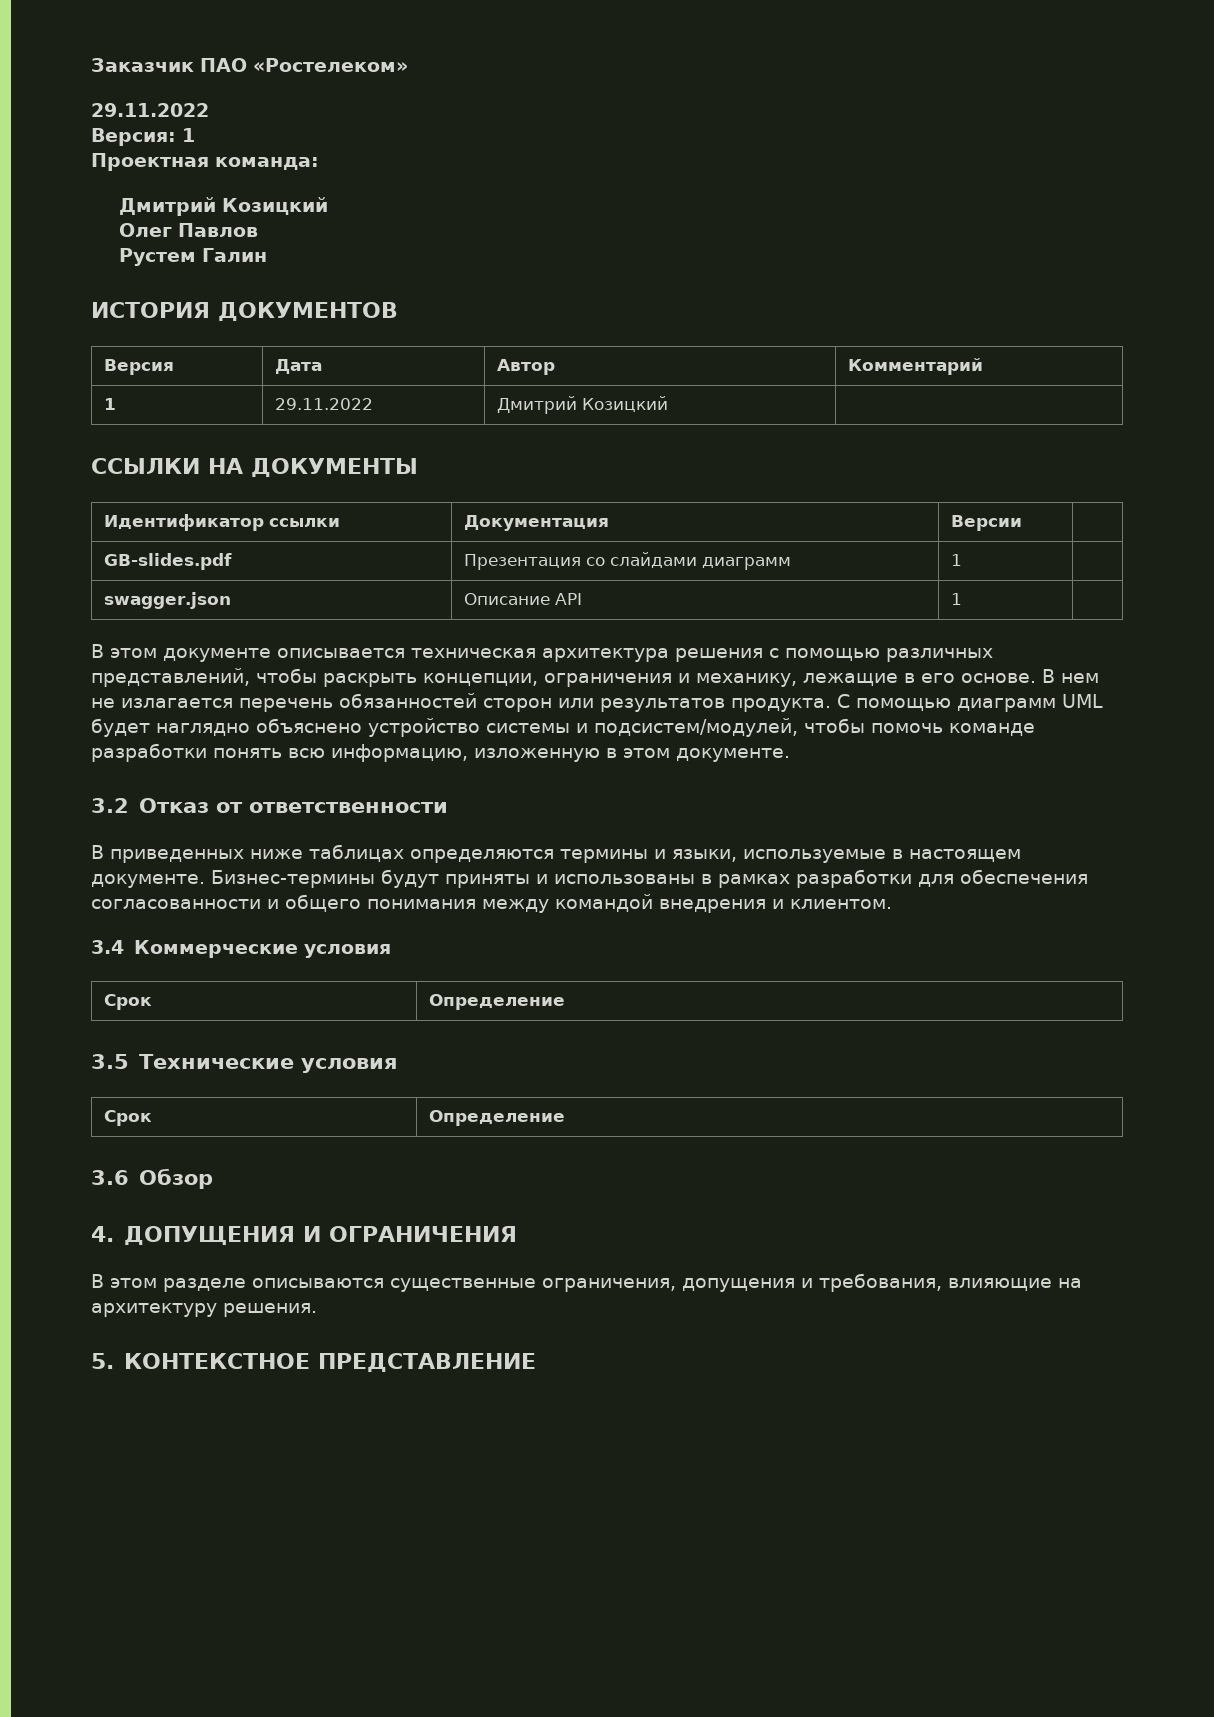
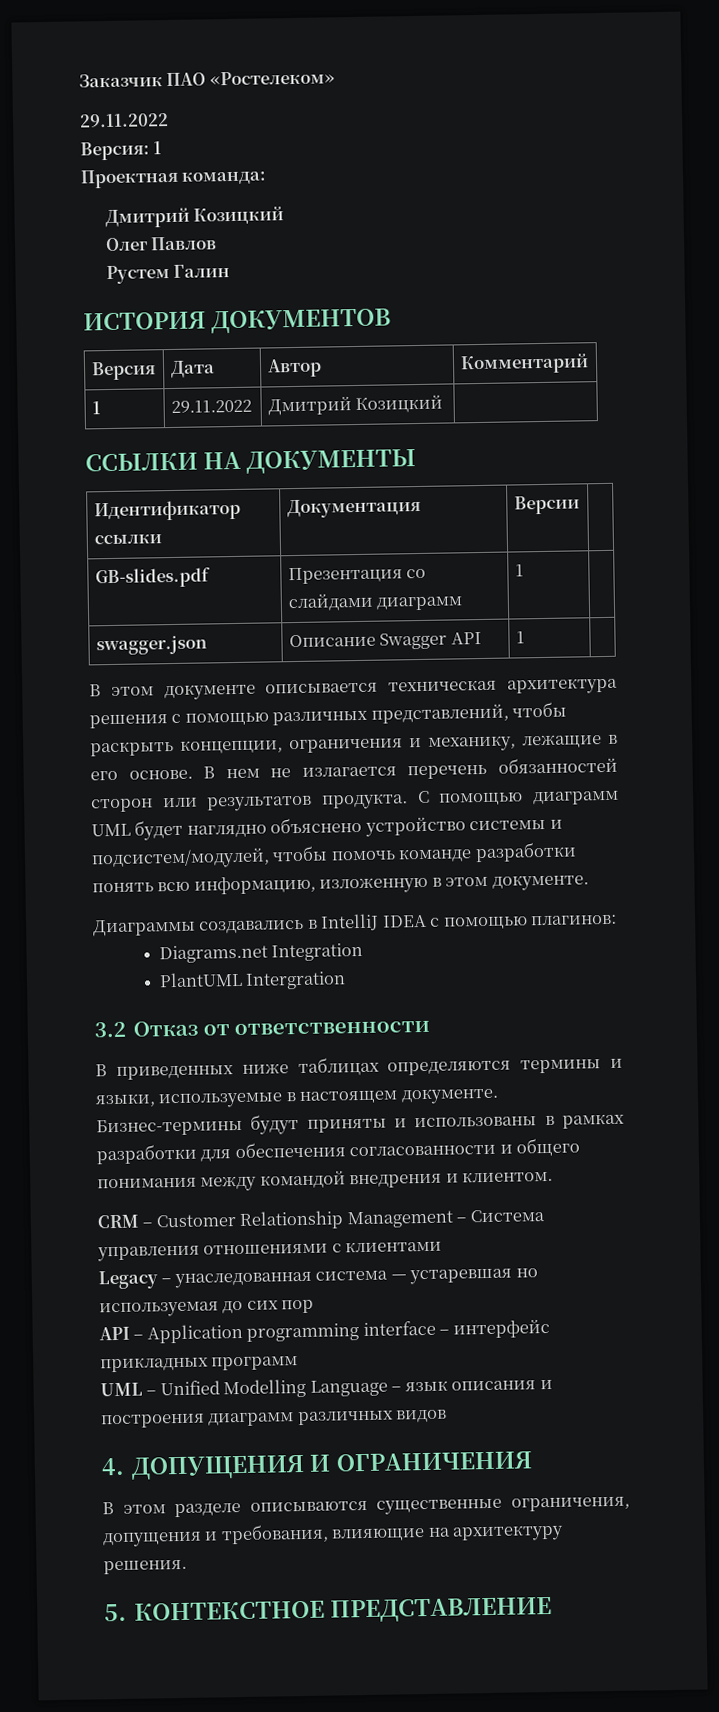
(551, 599) none -> [379,632,448,650] Swagger
(790, 755) none -> [93,913,618,937] [158,942,364,964] [158,971,347,990] // Диаграммы создавались в IntelliJ IDEA с помощью плагинов: // Diagrams.net Integration // PlantUML Intergration
[91,940,391,958] [104,994,153,1010] [429,994,566,1010] [91,1054,397,1073] [104,1110,153,1126] [429,1110,566,1126] [91,1168,213,1189] 3.4 Коммерческие условия // Срок | Определение // 3.5 Технические условия // Срок | Определение // 3.6 Обзор -> [97,1209,545,1230] [97,1240,443,1262] [98,1268,538,1290] [99,1299,315,1318] [99,1318,550,1344] [100,1356,299,1373] [100,1378,553,1399] [101,1409,448,1429] CRM – Customer Relationship Management – Система управления отношениями с клиентами // Legacy – унаследованная система — устаревшая но используемая до сих пор // API – Application programming interface – интерфейс прикладных программ // UML – Unified Modelling Language – язык описания и построения диаграмм различных видов

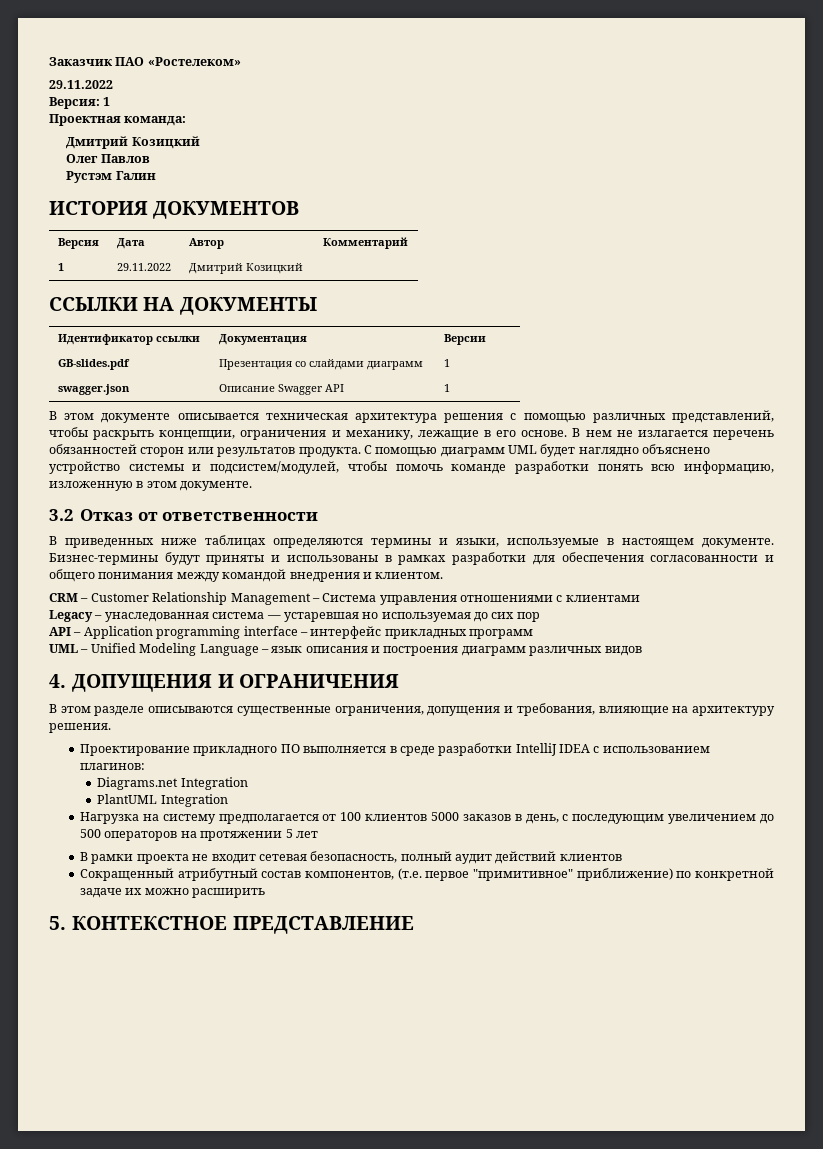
[105,265,170,285] Рустем -> [66,171,113,183] Рустэм
[93,913,618,937] [158,942,364,964] [158,971,347,990] // Диаграммы создавались в IntelliJ IDEA с помощью плагинов: // Diagrams.net Integration // PlantUML Intergration -> (253, 486) none
[223,1378,307,1399] Modelling -> [139,643,197,656] Modeling
(187, 1567) none -> [80,743,710,756] [80,763,146,770] [97,777,248,790] [97,794,228,807] [80,812,774,824] [80,829,318,841] [80,851,622,864] [80,868,774,881] [80,888,266,898] // Проектирование прикладного ПО выполняется в среде разработки IntelliJ IDEA с использованием плагинов: // Diagrams.net Integration // PlantUML Integration // Нагрузка на систему предполагается от 100 клиентов 5000 заказов в день, с последующим увеличением до 500 операторов на протяжении 5 лет // В рамки проекта не входит сетевая безопасность, полный аудит действий клиентов // Сокращенный атрибутный состав компонентов, (т.е. первое "примитивнoе" приближение) по конкретной задаче их можно расширить

